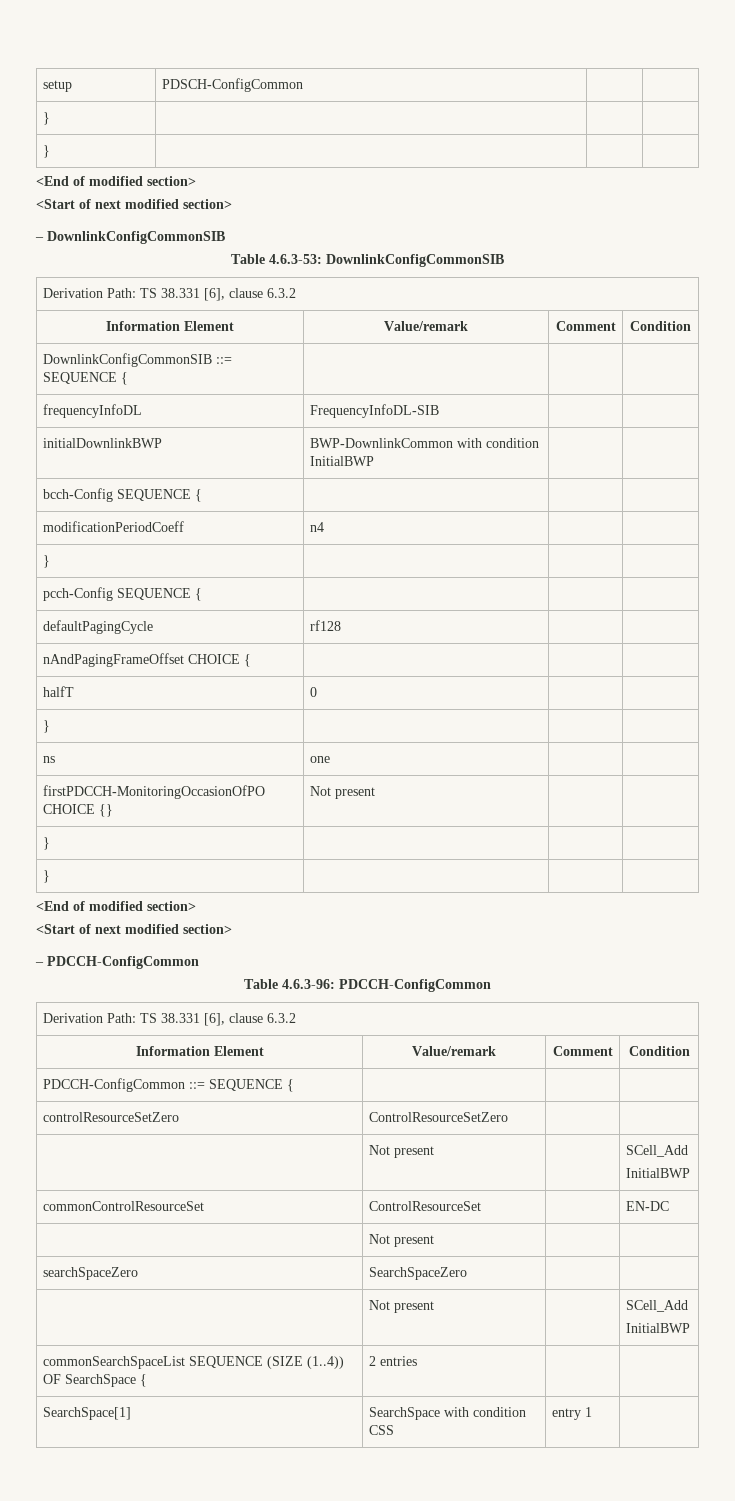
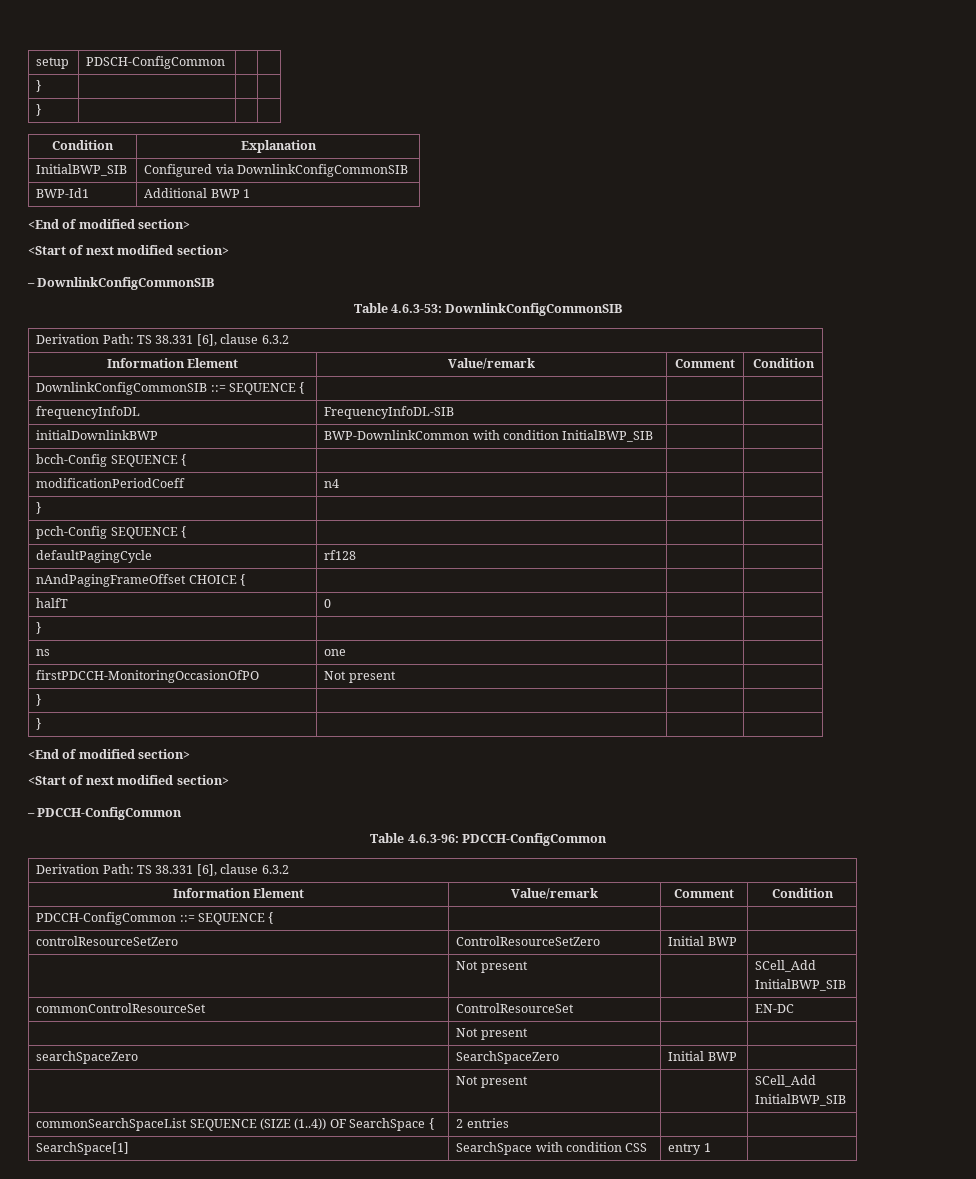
(50, 151) none -> [52,140,114,150] [240,140,317,153] [36,164,128,176] [144,164,409,177] [36,188,90,198] [144,188,251,198] // Condition | Explanation // InitialBWP_SIB | Configured via DownlinkConfigCommonSIB // BWP-Id1 | Additional BWP 1
[309,456,374,466] InitialBWP -> [562,430,654,442] InitialBWP_SIB
[42,804,113,817] CHOICE {} -> (260, 676) none
[368,1145,434,1158] [625,1145,688,1157] [625,1168,690,1178] | // | Not present | | SCell_Add // InitialBWP -> [668,936,737,946] [456,961,528,973] [755,960,817,972] [755,979,847,991] Initial BWP | // | Not present | | SCell_Add // InitialBWP_SIB
[368,1300,434,1313] [625,1300,688,1312] [625,1323,690,1333] | // | Not present | | SCell_Add // InitialBWP -> [668,1051,737,1061] [456,1076,528,1088] [755,1075,817,1087] [755,1094,847,1106] Initial BWP | // | Not present | | SCell_Add // InitialBWP_SIB

